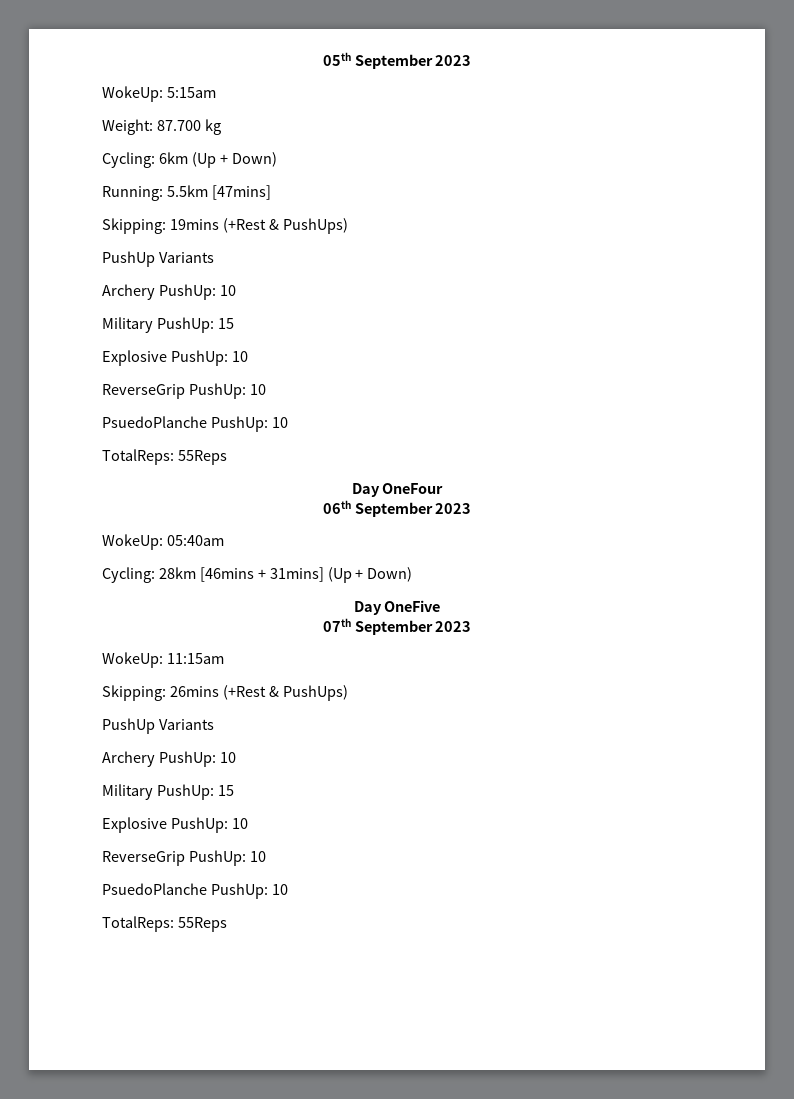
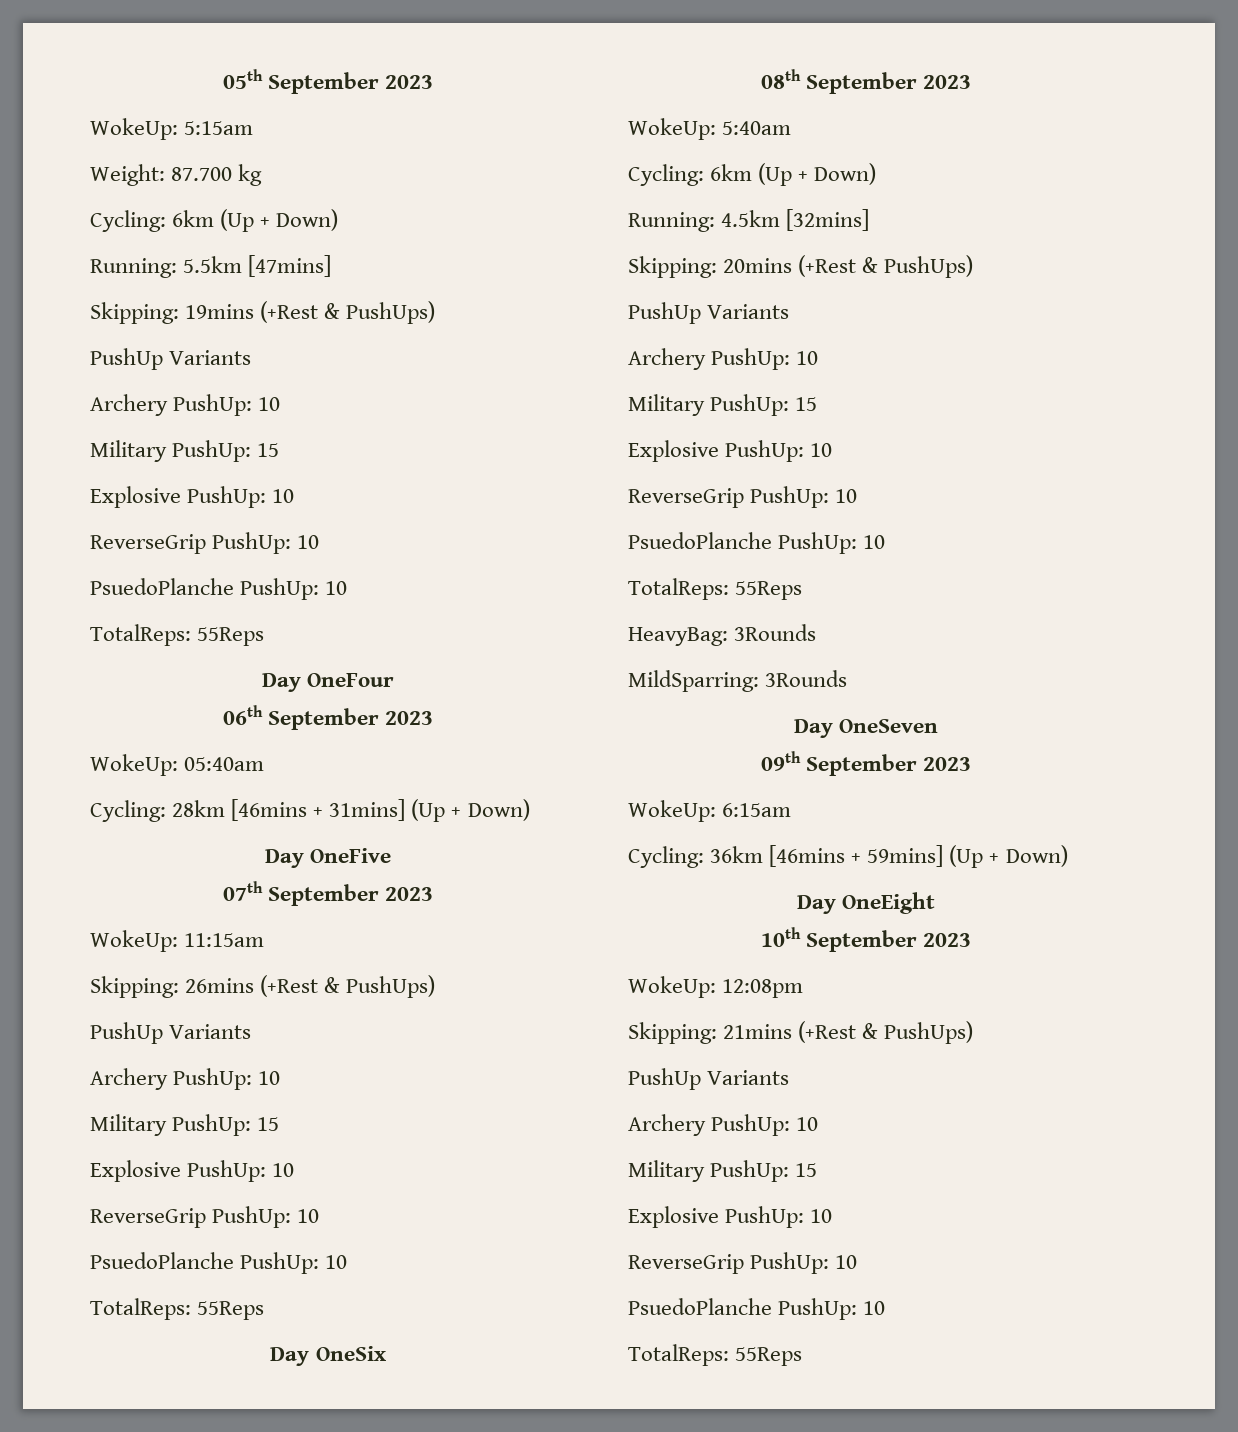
(227, 924) none -> [270,1346,386,1366] [760,69,972,94] [628,118,792,140] [628,163,877,186] [628,209,870,232] [628,255,974,278] [628,302,790,324] [628,348,819,370] [628,394,818,416] [628,440,833,462] [628,486,858,508] [628,532,886,554] [628,578,803,600] [628,624,817,646] [628,670,848,692] [793,719,939,738] [760,751,972,776] [628,800,792,822] [628,845,1068,868] [796,892,936,914] [760,927,972,952] [628,976,804,998] [628,1021,974,1044] [628,1068,790,1090] [628,1114,819,1136] [628,1160,818,1182] [628,1206,833,1228] [628,1252,858,1274] [628,1298,886,1320] [628,1344,803,1366] // Day OneSix // 08th September 2023 // WokeUp: 5:40am // Cycling: 6km (Up + Down) // Running: 4.5km [32mins] // Skipping: 20mins (+Rest & PushUps) // PushUp Variants // Archery PushUp: 10 // Military PushUp: 15 // Explosive PushUp: 10 // ReverseGrip PushUp: 10 // PsuedoPlanche PushUp: 10 // TotalReps: 55Reps // HeavyBag: 3Rounds // MildSparring: 3Rounds // Day OneSeven // 09th September 2023 // WokeUp: 6:15am // Cycling: 36km [46mins + 59mins] (Up + Down) // Day OneEight // 10th September 2023 // WokeUp: 12:08pm // Skipping: 21mins (+Rest & PushUps) // PushUp Variants // Archery PushUp: 10 // Military PushUp: 15 // Explosive PushUp: 10 // ReverseGrip PushUp: 10 // PsuedoPlanche PushUp: 10 // TotalReps: 55Reps

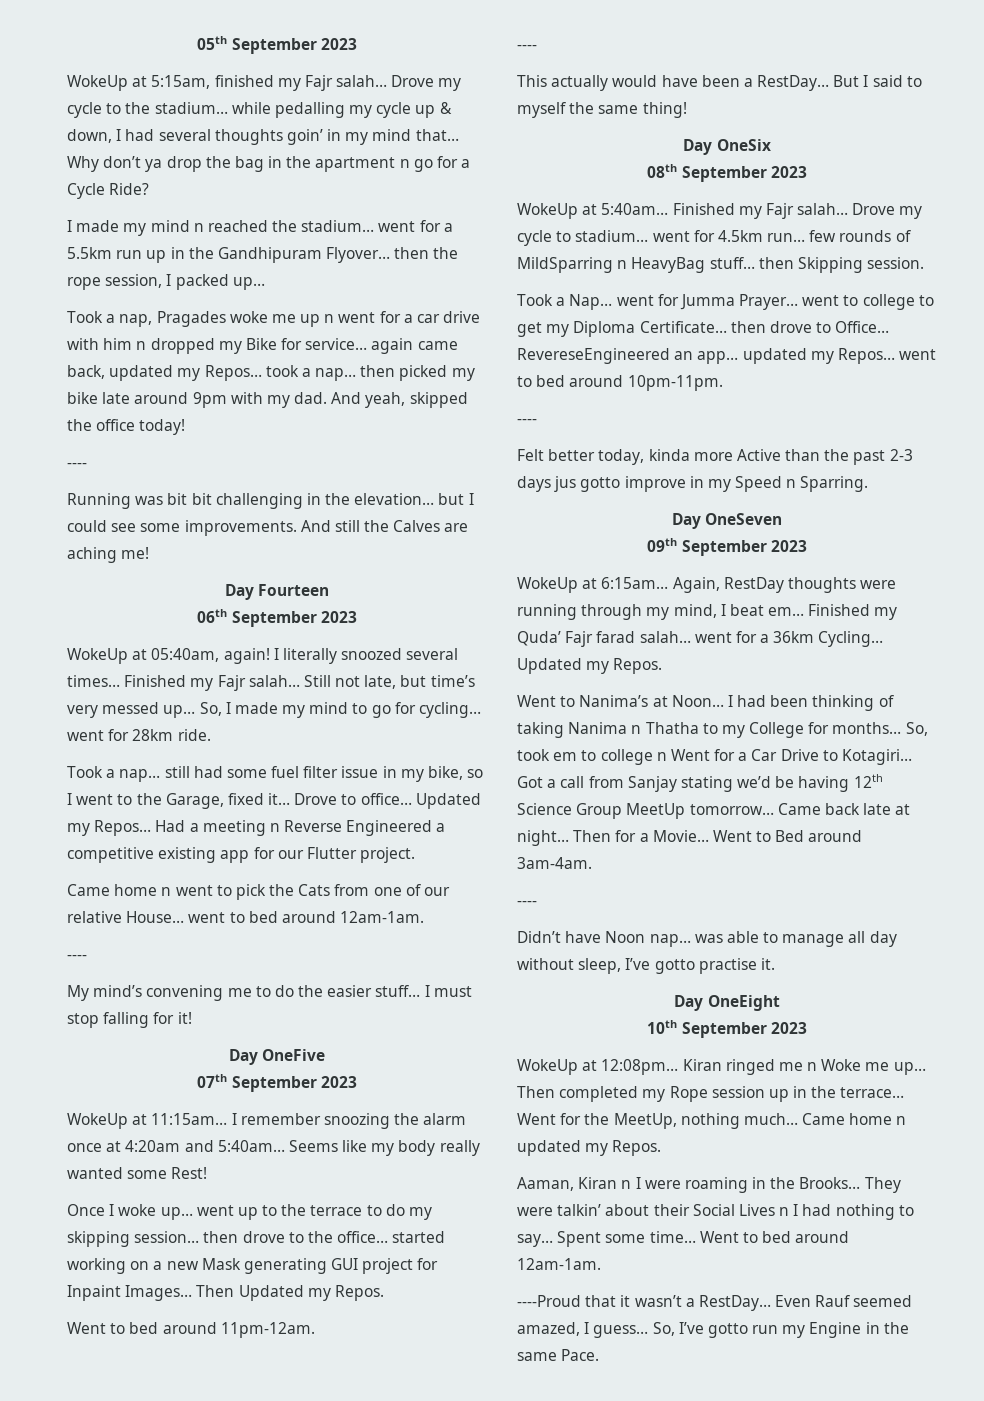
[90,118,254,140] [90,164,263,186] [90,209,339,232] [90,255,332,278] [90,301,436,324] [90,348,252,370] [90,394,281,416] [90,440,280,462] [90,486,295,508] [90,532,320,554] [90,578,348,600] [90,624,265,646] [261,673,395,692] WokeUp: 5:15am // Weight: 87.700 kg // Cycling: 6km (Up + Down) // Running: 5.5km [47mins] // Skipping: 19mins (+Rest & PushUps) // PushUp Variants // Archery PushUp: 10 // Military PushUp: 15 // Explosive PushUp: 10 // ReverseGrip PushUp: 10 // PsuedoPlanche PushUp: 10 // TotalReps: 55Reps // Day OneFour -> [67,75,462,91] [67,102,452,118] [67,129,459,145] [67,156,471,172] [67,183,150,199] [67,220,453,236] [67,247,459,263] [67,274,265,290] [67,311,481,327] [67,338,458,354] [67,365,475,381] [67,392,468,408] [67,419,186,435] [67,463,87,468] [67,493,474,509] [67,520,469,536] [67,547,150,563] [224,584,330,600] WokeUp at 5:15am, finished my Fajr salah… Drove my cycle to the stadium… while pedalling my cycle up & down, I had several thoughts goin’ in my mind that… Why don’t ya drop the bag in the apartment n go for a Cycle Ride? // I made my mind n reached the stadium… went for a 5.5km run up in the Gandhipuram Flyover… then the rope session, I packed up… // Took a nap, Pragades woke me up n went for a car drive with him n dropped my Bike for service… again came back, updated my Repos… took a nap… then picked my bike late around 9pm with my dad. And yeah, skipped the office today! // ---- // Running was bit bit challenging in the elevation… but I could see some improvements. And still the Calves are aching me! // Day Fourteen
[90,754,265,776] [90,799,530,822] WokeUp: 05:40am // Cycling: 28km [46mins + 31mins] (Up + Down) -> [67,648,459,664] [67,675,475,691] [67,702,482,718] [67,729,211,741] [67,766,484,782] [67,793,481,809] [67,820,446,836] [67,847,416,863] [67,884,451,900] [67,911,425,923] [67,955,87,960] [67,985,472,1001] [67,1012,192,1028] WokeUp at 05:40am, again! I literally snoozed several times… Finished my Fajr salah… Still not late, but time’s very messed up… So, I made my mind to go for cycling… went for 28km ride. // Took a nap… still had some fuel filter issue in my bike, so I went to the Garage, fixed it… Drove to office… Updated my Repos… Had a meeting n Reverse Engineered a competitive existing app for our Flutter project. // Came home n went to pick the Cats from one of our relative House… went to bed around 12am-1am. // ---- // My mind’s convening me to do the easier stuff… I must stop falling for it!
[90,930,265,952] [90,975,436,998] [90,1022,252,1044] [90,1068,281,1090] [90,1114,280,1136] [90,1160,295,1182] [90,1206,320,1228] [90,1252,348,1274] [90,1298,265,1320] WokeUp: 11:15am // Skipping: 26mins (+Rest & PushUps) // PushUp Variants // Archery PushUp: 10 // Military PushUp: 15 // Explosive PushUp: 10 // ReverseGrip PushUp: 10 // PsuedoPlanche PushUp: 10 // TotalReps: 55Reps -> [67,1113,467,1129] [67,1140,480,1156] [67,1167,208,1179] [67,1204,433,1220] [67,1231,446,1247] [67,1258,439,1274] [67,1285,384,1301] [67,1322,315,1338] [517,45,537,50] [517,75,922,91] [517,102,687,118] WokeUp at 11:15am… I remember snoozing the alarm once at 4:20am and 5:40am… Seems like my body really wanted some Rest! // Once I woke up… went up to the terrace to do my skipping session… then drove to the office… started working on a new Mask generating GUI project for Inpaint Images… Then Updated my Repos. // Went to bed around 11pm-12am. // ---- // This actually would have been a RestDay… But I said to myself the same thing!
[628,118,792,140] [628,163,877,186] [628,209,870,232] [628,255,974,278] [628,302,790,324] [628,348,819,370] [628,394,818,416] [628,440,833,462] [628,486,858,508] [628,532,886,554] [628,578,803,600] [628,624,817,646] [628,670,848,692] WokeUp: 5:40am // Cycling: 6km (Up + Down) // Running: 4.5km [32mins] // Skipping: 20mins (+Rest & PushUps) // PushUp Variants // Archery PushUp: 10 // Military PushUp: 15 // Explosive PushUp: 10 // ReverseGrip PushUp: 10 // PsuedoPlanche PushUp: 10 // TotalReps: 55Reps // HeavyBag: 3Rounds // MildSparring: 3Rounds -> [517,203,923,219] [517,230,911,246] [517,257,925,273] [517,294,934,310] [517,321,890,337] [517,348,937,364] [517,375,723,391] [517,419,537,424] [517,449,913,465] [517,476,869,492] WokeUp at 5:40am… Finished my Fajr salah… Drove my cycle to stadium… went for 4.5km run… few rounds of MildSparring n HeavyBag stuff… then Skipping session. // Took a Nap… went for Jumma Prayer… went to college to get my Diploma Certificate… then drove to Office… RevereseEngineered an app… updated my Repos… went to bed around 10pm-11pm. // ---- // Felt better today, kinda more Active than the past 2-3 days jus gotto improve in my Speed n Sparring.
[628,800,792,822] [628,845,1068,868] WokeUp: 6:15am // Cycling: 36km [46mins + 59mins] (Up + Down) -> [517,577,897,593] [517,604,898,620] [517,631,884,647] [517,658,663,674] [517,695,894,711] [517,722,928,738] [517,749,913,765] [517,774,883,792] [517,803,911,819] [517,830,863,846] [517,857,592,869] [517,901,537,906] [517,931,897,947] [517,958,775,974] WokeUp at 6:15am… Again, RestDay thoughts were running through my mind, I beat em… Finished my Quda’ Fajr farad salah… went for a 36km Cycling… Updated my Repos. // Went to Nanima’s at Noon… I had been thinking of taking Nanima n Thatha to my College for months… So, took em to college n Went for a Car Drive to Kotagiri… Got a call from Sanjay stating we’d be having 12th Science Group MeetUp tomorrow… Came back late at night… Then for a Movie… Went to Bed around 3am-4am. // ---- // Didn’t have Noon nap… was able to manage all day without sleep, I’ve gotto practise it.
[628,976,804,998] [628,1021,974,1044] [628,1068,790,1090] [628,1114,819,1136] [628,1160,818,1182] [628,1206,833,1228] [628,1252,858,1274] [628,1298,886,1320] [628,1344,803,1366] WokeUp: 12:08pm // Skipping: 21mins (+Rest & PushUps) // PushUp Variants // Archery PushUp: 10 // Military PushUp: 15 // Explosive PushUp: 10 // ReverseGrip PushUp: 10 // PsuedoPlanche PushUp: 10 // TotalReps: 55Reps -> [517,1059,926,1075] [517,1086,905,1102] [517,1113,907,1129] [517,1140,662,1156] [517,1177,901,1193] [517,1204,914,1220] [517,1231,850,1247] [517,1258,601,1270] [517,1295,913,1311] [517,1322,909,1338] [517,1349,600,1361] WokeUp at 12:08pm… Kiran ringed me n Woke me up… Then completed my Rope session up in the terrace… Went for the MeetUp, nothing much… Came home n updated my Repos. // Aaman, Kiran n I were roaming in the Brooks… They were talkin’ about their Social Lives n I had nothing to say… Spent some time… Went to bed around 12am-1am. // ----Proud that it wasn’t a RestDay… Even Rauf seemed amazed, I guess… So, I’ve gotto run my Engine in the same Pace.

